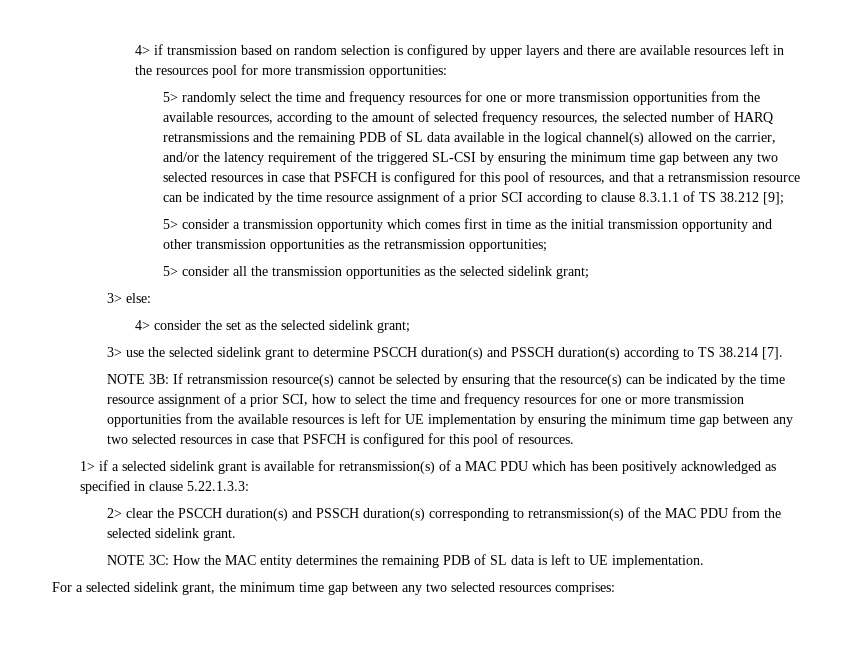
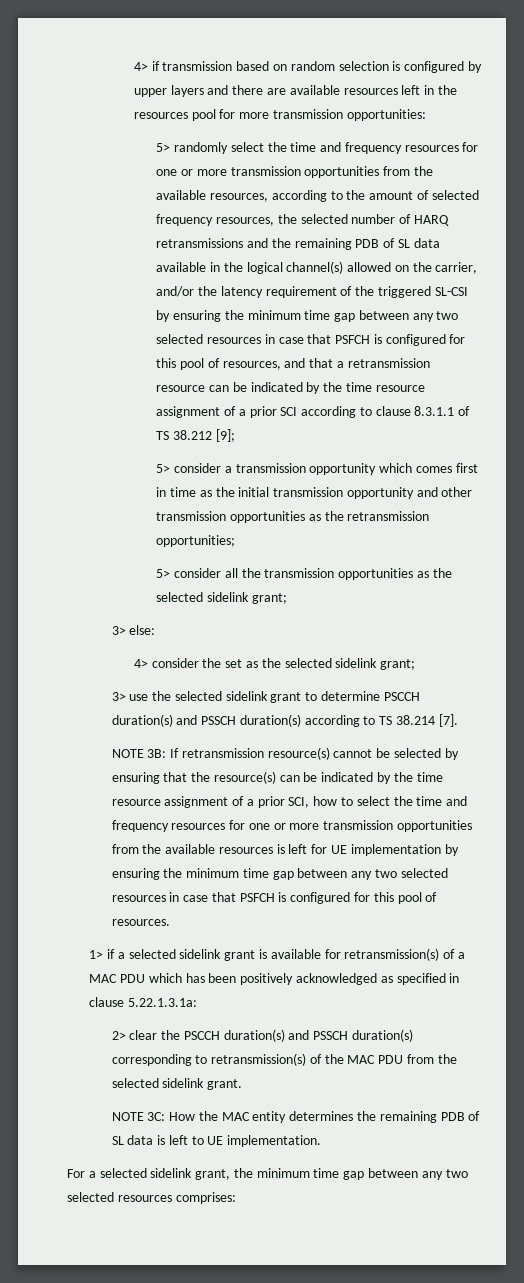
[186,481,249,491] 5.22.1.3.3: -> [128,998,198,1007] 5.22.1.3.1a:

